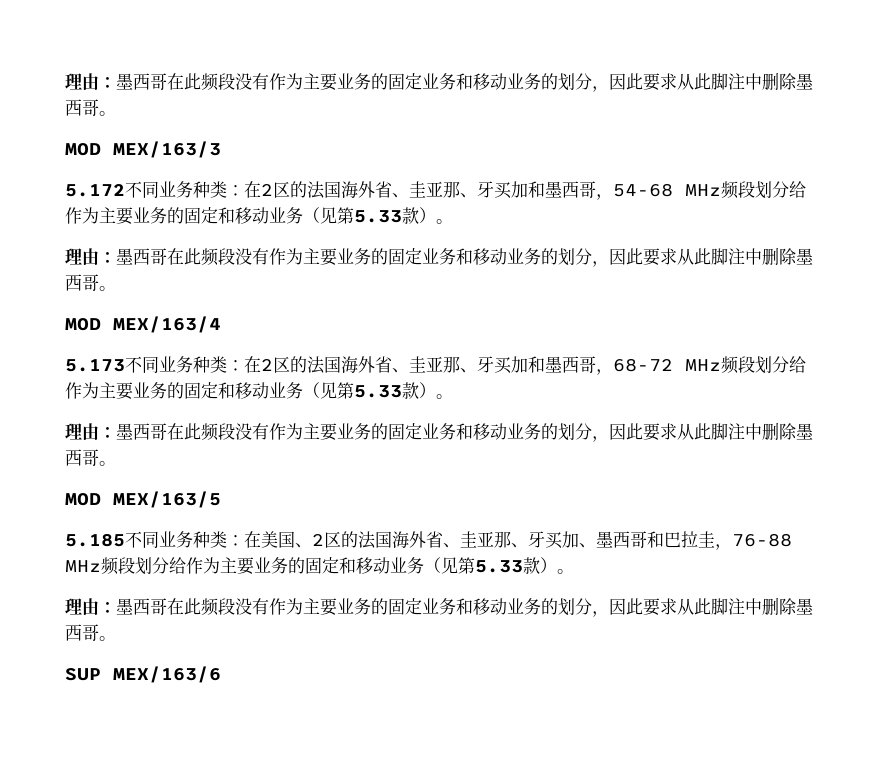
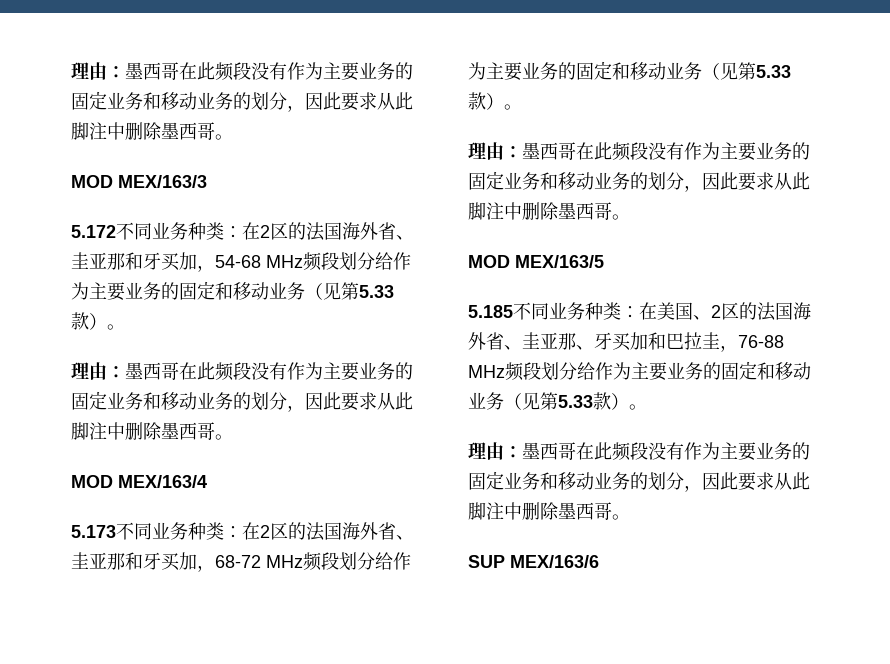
[460,181,596,199] 、牙买加和墨西哥 -> [125,252,197,271] 和牙买加
[460,356,596,374] 、牙买加和墨西哥 -> [125,552,197,571] 和牙买加
[579,531,647,548] 、墨西哥 -> (648, 341) none

